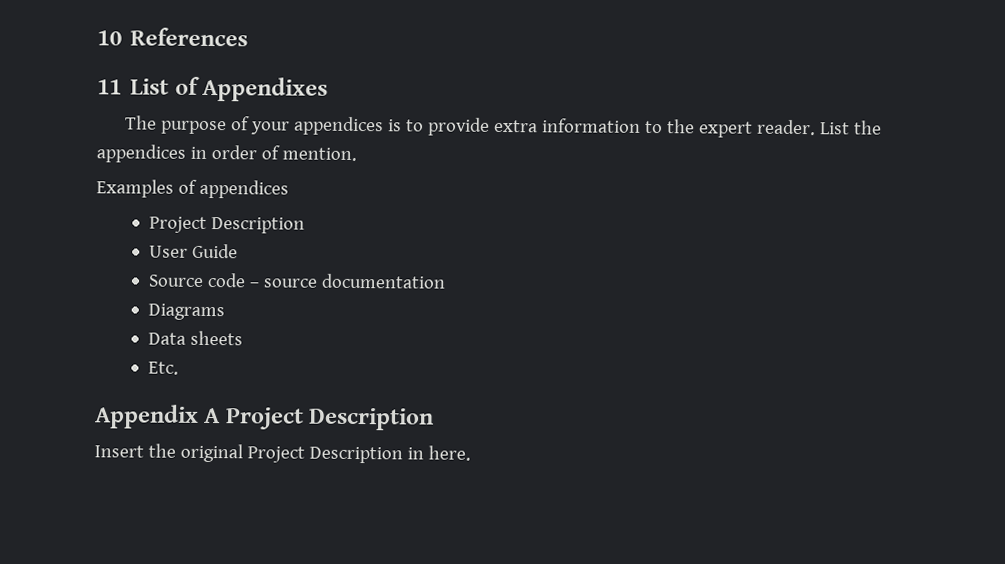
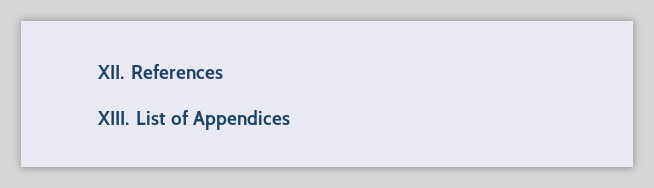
[97,30,122,46] 10 -> [97,65,124,79] XII.
[97,79,122,95] 11 -> [97,111,129,125] XIII.
[201,76,328,102] [124,115,882,138] [96,144,357,163] [96,179,289,199] [149,216,306,234] [149,243,239,259] [148,272,447,289] [148,303,226,321] [148,330,244,346] [148,361,180,375] [94,404,435,431] [94,443,471,464] Appendixes // The purpose of your appendices is to provide extra information to the expert reader. List the appendices in order of mention. // Examples of appendices // Project Description // User Guide // Source code – source documentation // Diagrams // Data sheets // Etc. // Appendix A Project Description // Insert the original Project Description in here. -> [193,110,291,130] Appendices

